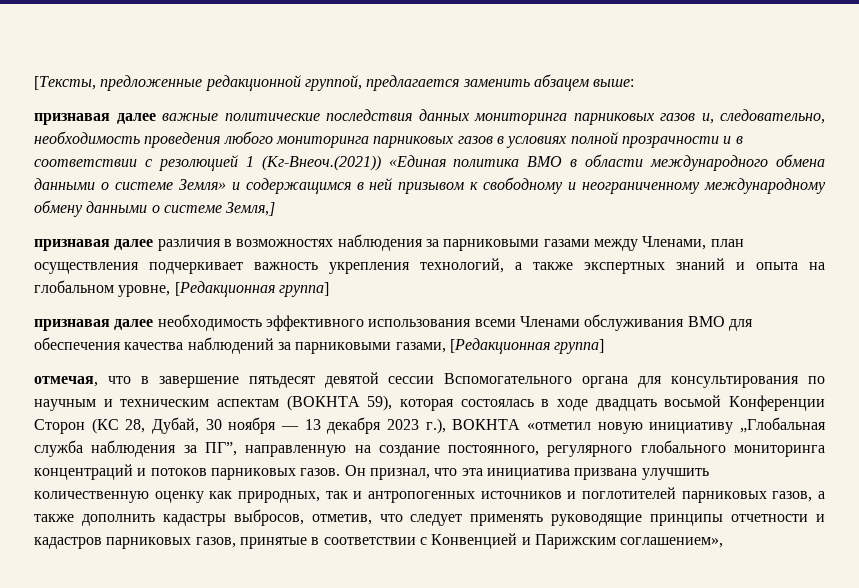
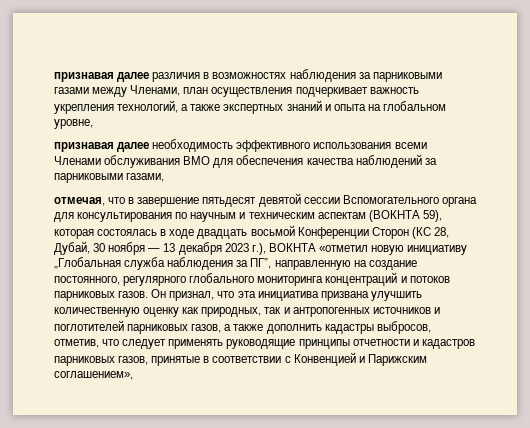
[34,74,635,91] [34,109,825,125] [34,131,743,148] [34,154,825,171] [34,177,826,194] [34,200,276,217] [Тексты, предложенные редакционной группой, предлагается заменить абзацем выше: // признавая далее важные политические последствия данных мониторинга парниковых газов и, следовательно, необходимость проведения любого мониторинга парниковых газов в условиях полной прозрачности и в соответствии с резолюцией 1 (Кг-Внеоч.(2021)) «Единая политика ВМО в области международного обмена данными о системе Земля» и содержащимся в ней призывом к свободному и неограниченному международному обмену данными о системе Земля,] // -> (54, 77) none
[174,281,329,297] [Редакционная группа] -> (93, 124) none
[449,338,605,354] [Редакционная группа] -> (165, 177) none

